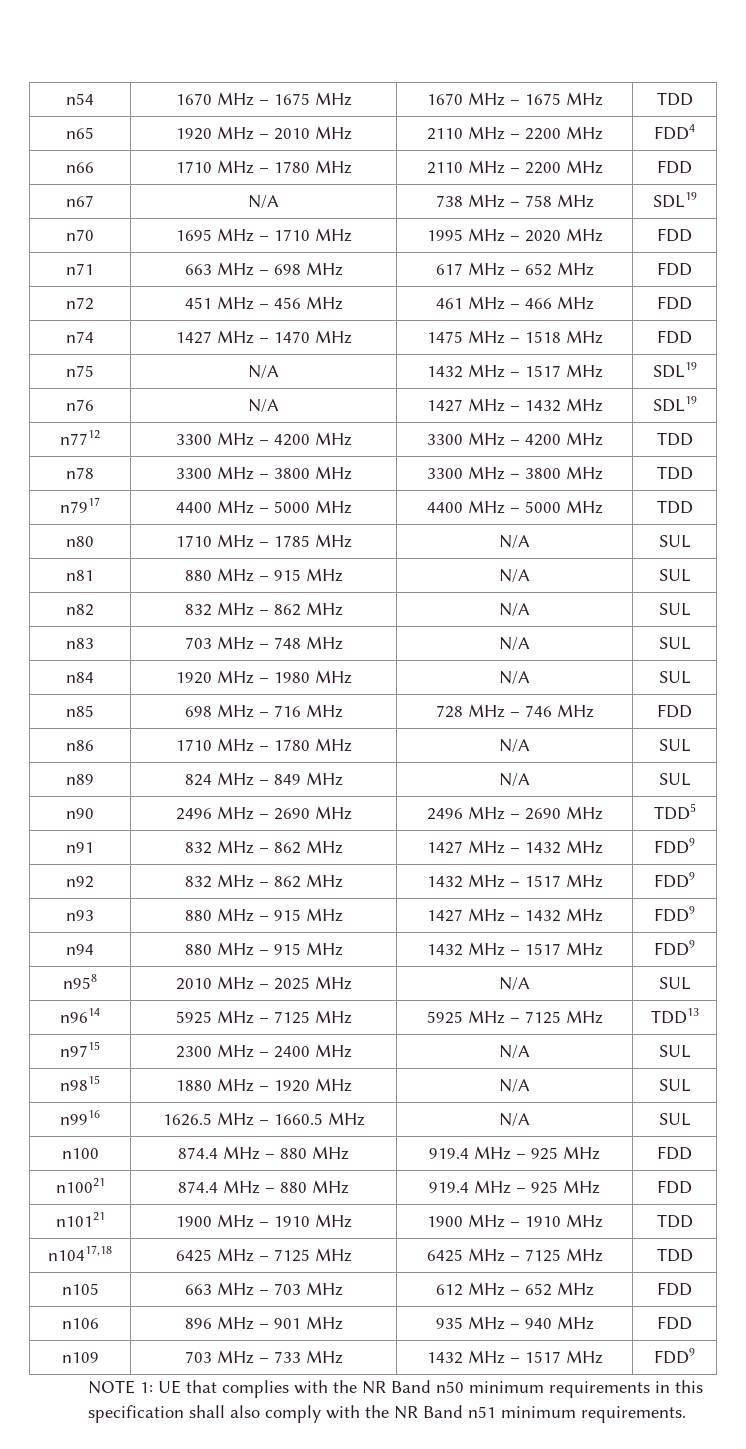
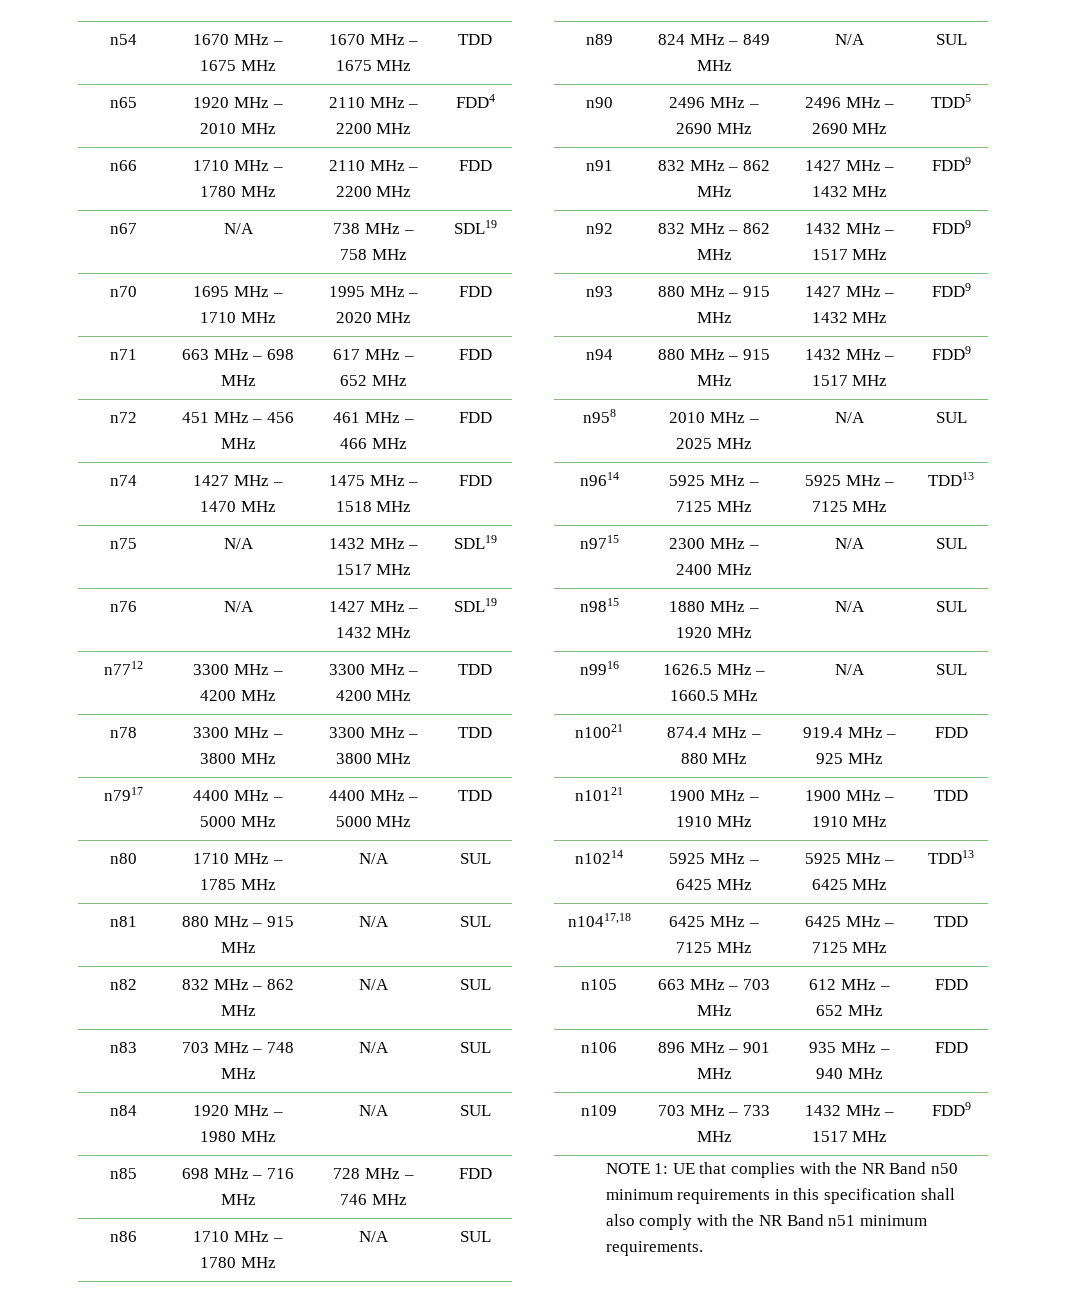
[61,1148,99,1159] [178,1146,349,1160] [429,1146,600,1160] [657,1146,692,1160] // n100 | 874.4 MHz – 880 MHz | 919.4 MHz – 925 MHz | FDD -> (967, 669) none
(693, 1221) none -> [575,850,623,864] [669,853,759,864] [676,879,752,890] [804,853,895,864] [811,879,888,890] [928,850,974,864] // n10214 | 5925 MHz – 6425 MHz | 5925 MHz – 6425 MHz | TDD13

